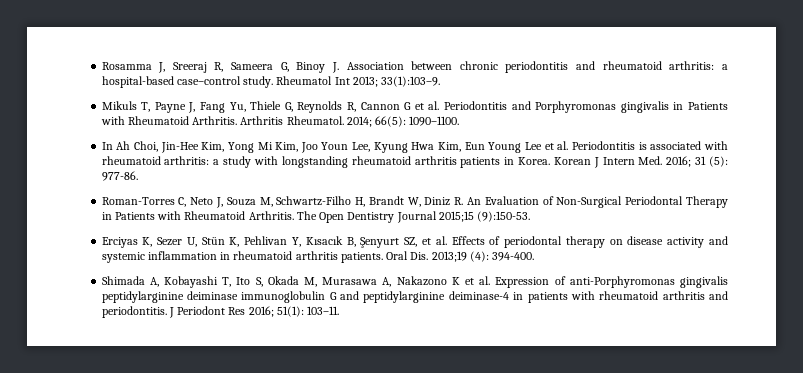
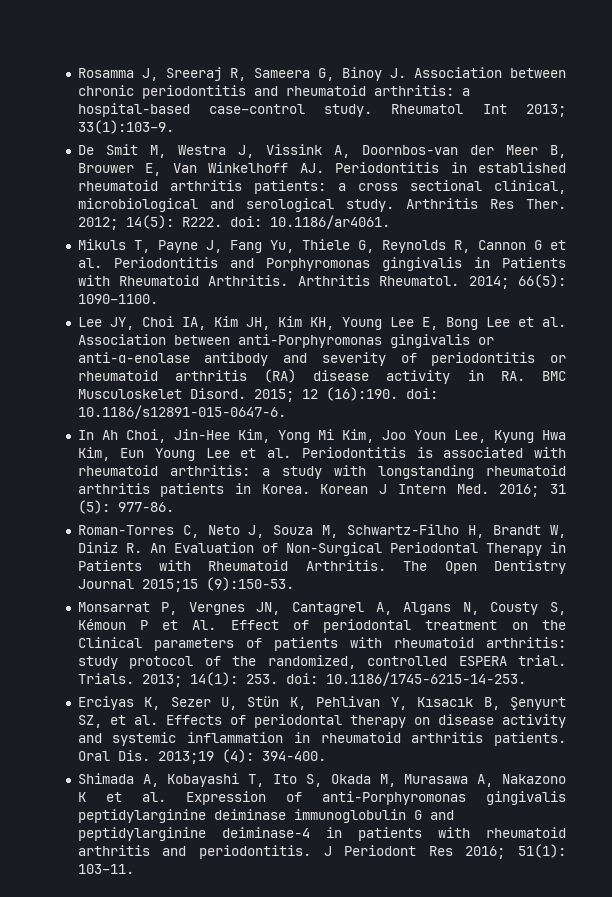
(441, 81) none -> [77,144,566,158] [77,162,566,176] [77,180,566,194] [77,198,566,212] [77,215,390,230] // De Smit M, Westra J, Vissink A, Doornbos-van der Meer B, Brouwer E, Van Winkelhoff AJ. Periodontitis in established rheumatoid arthritis patients: a cross sectional clinical, microbiological and serological study. Arthritis Res Ther. 2012; 14(5): R222. doi: 10.1186/ar4061.
(460, 121) none -> [77,316,566,330] [77,334,494,348] [77,352,567,366] [77,369,567,384] [77,387,438,402] [77,405,286,419] // Lee JY, Choi IA, Kim JH, Kim KH, Young Lee E, Bong Lee et al. Association between anti-Porphyromonas gingivalis or anti-α-enolase antibody and severity of periodontitis or rheumatoid arthritis (RA) disease activity in RA. BMC Musculoskelet Disord. 2015; 12 (16):190. doi: 10.1186/s12891-015-0647-6.
(530, 216) none -> [77,602,566,615] [77,619,566,633] [77,637,566,651] [77,655,566,669] [77,672,526,687] // Monsarrat P, Vergnes JN, Cantagrel A, Algans N, Cousty S, Kémoun P et Al. Effect of periodontal treatment on the Clinical parameters of patients with rheumatoid arthritis: study protocol of the randomized, controlled ESPERA trial. Trials. 2013; 14(1): 253. doi: 10.1186/1745-6215-14-253.

